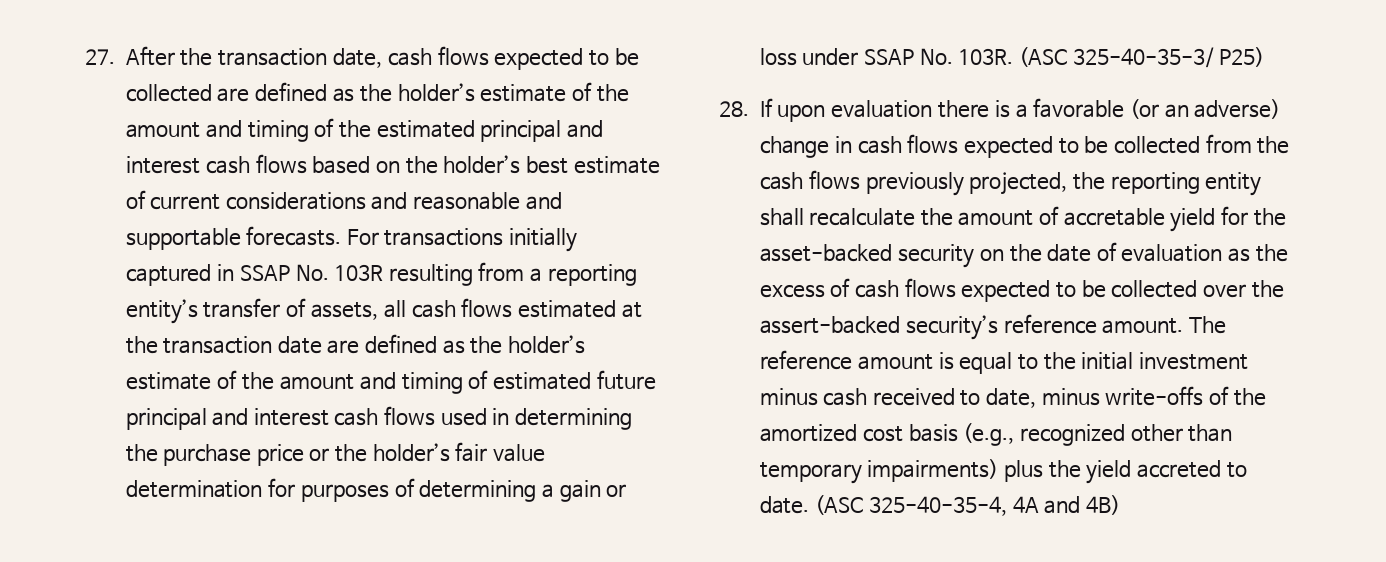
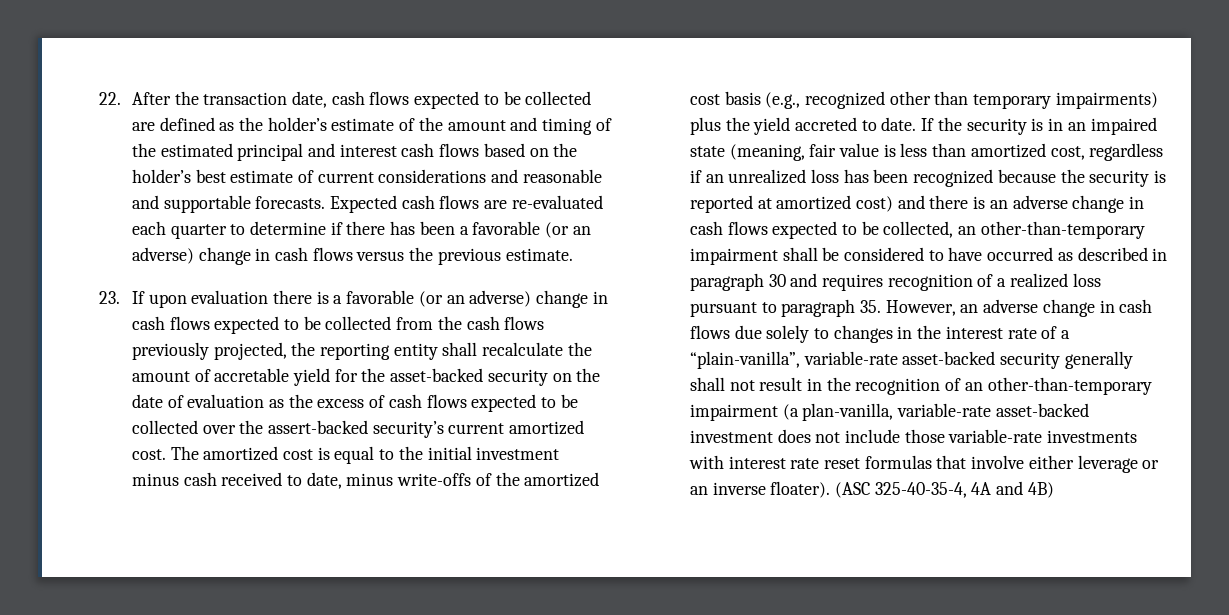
[85,49,115,65] 27. -> [99,92,121,105] 22.
[346,228,578,252] [125,262,637,286] [125,298,642,324] [125,334,586,354] [125,370,656,394] [125,406,633,430] [125,442,546,466] [125,478,627,502] [759,47,1265,68] [719,101,749,117] For transactions initially captured in SSAP No. 103R resulting from a reporting entity’s transfer of assets, all cash flows estimated at the transaction date are defined as the holder’s estimate of the amount and timing of estimated future principal and interest cash flows used in determining the purchase price or the holder’s fair value determination for purposes of determining a gain or loss under SSAP No. 103R. (ASC 325-40-35-3/ P25) // 28. -> [330,195,603,213] [131,221,591,239] [131,247,573,265] [99,291,120,304] Expected cash flows are re-evaluated each quarter to determine if there has been a favorable (or an adverse) change in cash flows versus the previous estimate. // 23.
[1003,314,1227,334] [759,350,934,370] reference amount. The reference amount -> [448,420,585,435] [131,446,314,461] current amortized cost. The amortized cost
(810, 505) none -> [921,117,1157,135] [689,143,1164,161] [689,169,1167,187] [689,195,1145,213] [689,221,1145,239] [689,247,1168,265] [689,273,1101,291] [689,299,1153,317] [689,325,1071,343] [689,351,1133,369] [689,377,1152,395] [689,403,1089,421] [689,429,1138,443] [688,455,1160,473] [689,481,831,498] If the security is in an impaired state (meaning, fair value is less than amortized cost, regardless if an unrealized loss has been recognized because the security is reported at amortized cost) and there is an adverse change in cash flows expected to be collected, an other-than-temporary impairment shall be considered to have occurred as described in paragraph 30 and requires recognition of a realized loss pursuant to paragraph 35. However, an adverse change in cash flows due solely to changes in the interest rate of a “plain-vanilla”, variable-rate asset-backed security generally shall not result in the recognition of an other-than-temporary impairment (a plan-vanilla, variable-rate asset-backed investment does not include those variable-rate investments with interest rate reset formulas that involve either leverage or an inverse floater).

